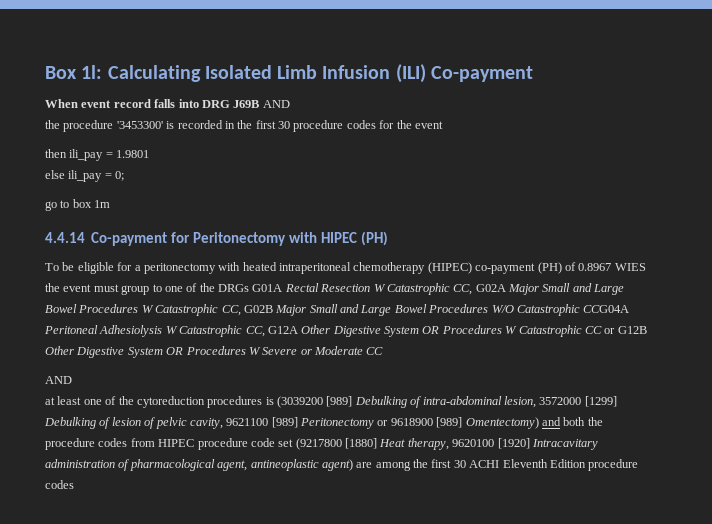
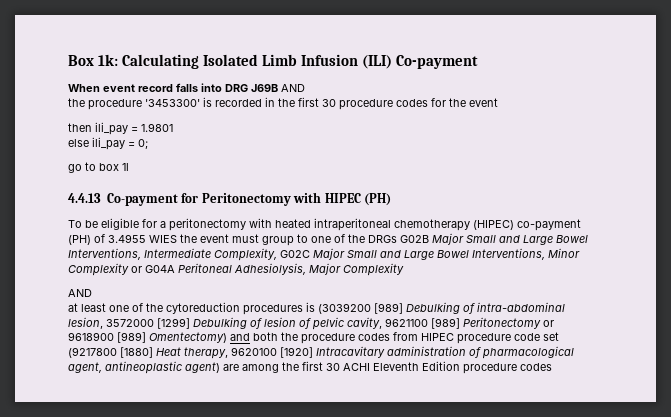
[81,65,103,79] 1l: -> [98,54,119,66] 1k:
[94,200,111,208] [45,232,85,243] 1m // 4.4.14 -> [122,163,129,171] [68,193,101,203] 1l // 4.4.13
[578,263,612,271] 0.8967 -> [108,234,146,243] 3.4955
[252,283,625,295] [45,304,241,316] G01A Rectal Resection W Catastrophic CC, G02A Major Small and Large Bowel Procedures W Catastrophic CC, -> (397, 239) none
[428,304,630,316] [44,325,647,337] [45,346,384,358] Procedures W/O Catastrophic CCG04A Peritoneal Adhesiolysis W Catastrophic CC, G12A Other Digestive System OR Procedures W Catastrophic CC or G12B Other Digestive System OR Procedures W Severe or Moderate CC -> [68,248,580,261] [68,263,404,276] Interventions, Intermediate Complexity, G02C Major Small and Large Bowel Interventions, Minor Complexity or G04A Peritoneal Adhesiolysis, Major Complexity

